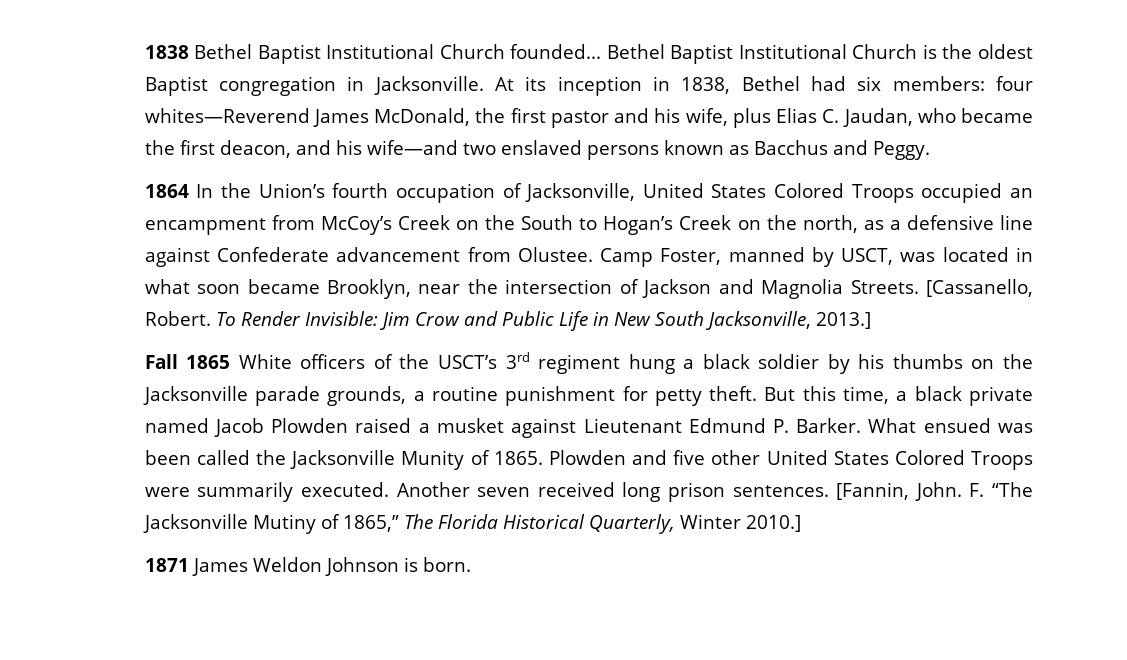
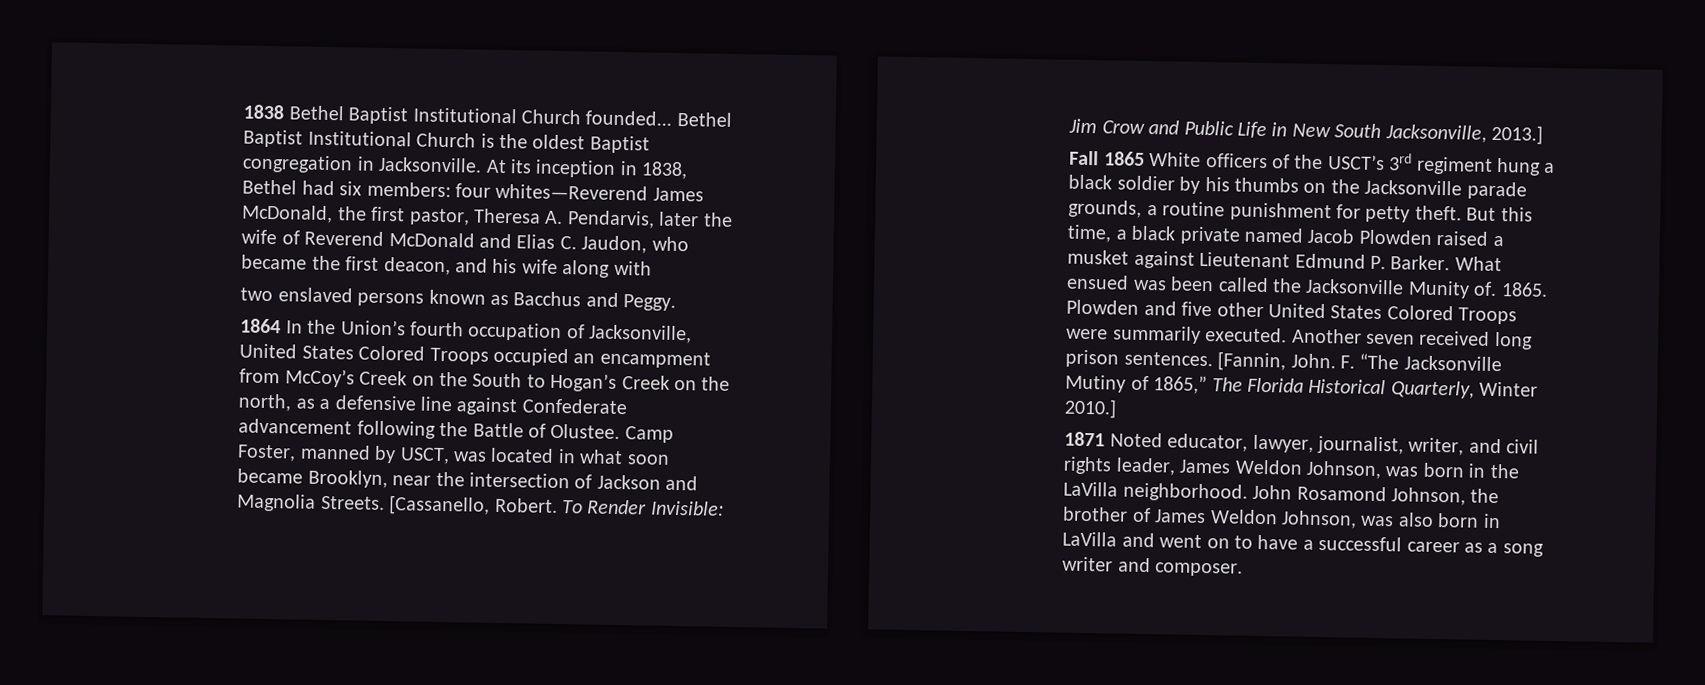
[550,108,771,128] pastor and his wife, plus -> [408,208,733,229] [241,229,512,249] pastor, Theresa A. Pendarvis, later the wife of Reverend McDonald and
[842,108,913,127] Jaudan, -> [581,235,648,254] Jaudon,
[366,140,458,155] wife—and -> [521,259,652,278] wife along with //
[467,247,511,262] from -> [356,420,546,439] following the Battle of
[470,450,490,465] of -> [1473,281,1498,297] of.
[191,557,471,576] James Weldon Johnson is born. -> [1109,432,1540,456] [1063,456,1520,480] [1063,481,1500,506] [1062,506,1501,529] [1062,531,1544,557] [1062,556,1244,577] Noted educator, lawyer, journalist, writer, and civil rights leader, James Weldon Johnson, was born in the LaVilla neighborhood. John Rosamond Johnson, the brother of James Weldon Johnson, was also born in LaVilla and went on to have a successful career as a song writer and composer.

